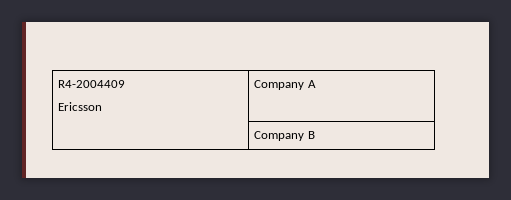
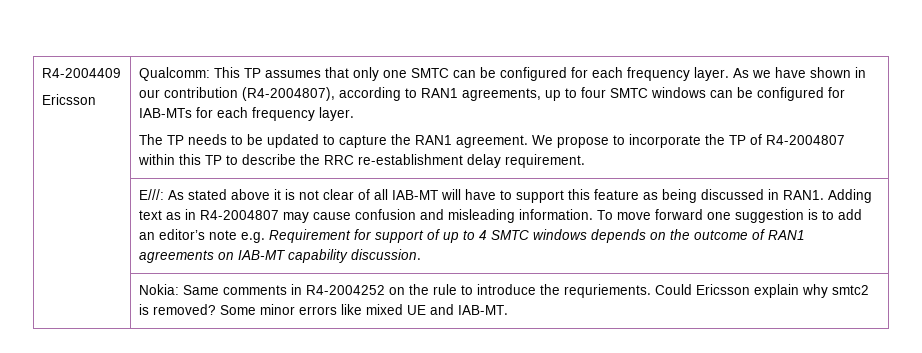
[254,80,316,90] [254,131,315,141] Company A // | Company B -> [138,67,866,81] [138,87,845,101] [138,107,354,121] [138,134,845,148] [137,154,585,168] [138,189,872,203] [138,209,862,223] [138,229,805,243] [138,249,421,263] [138,284,869,298] [138,304,508,315] Qualcomm: This TP assumes that only one SMTC can be configured for each frequency layer. As we have shown in our contribution (R4-2004807), according to RAN1 agreements, up to four SMTC windows can be configured for IAB-MTs for each frequency layer. // The TP needs to be updated to capture the RAN1 agreement. We propose to incorporate the TP of R4-2004807 within this TP to describe the RRC re-establishment delay requirement. // | E///: As stated above it is not clear of all IAB-MT will have to support this feature as being discussed in RAN1. Adding text as in R4-2004807 may cause confusion and misleading information. To move forward one suggestion is to add an editor’s note e.g. Requirement for support of up to 4 SMTC windows depends on the outcome of RAN1 agreements on IAB-MT capability discussion. // | Nokia: Same comments in R4-2004252 on the rule to introduce the requriements. Could Ericsson explain why smtc2 is removed? Some minor errors like mixed UE and IAB-MT.

